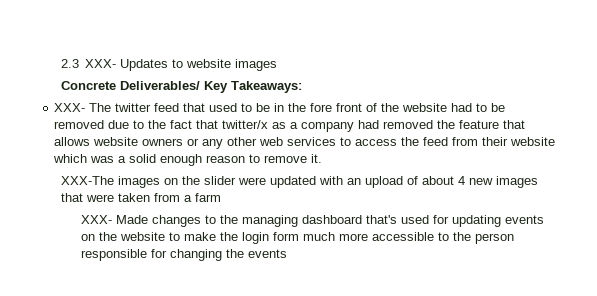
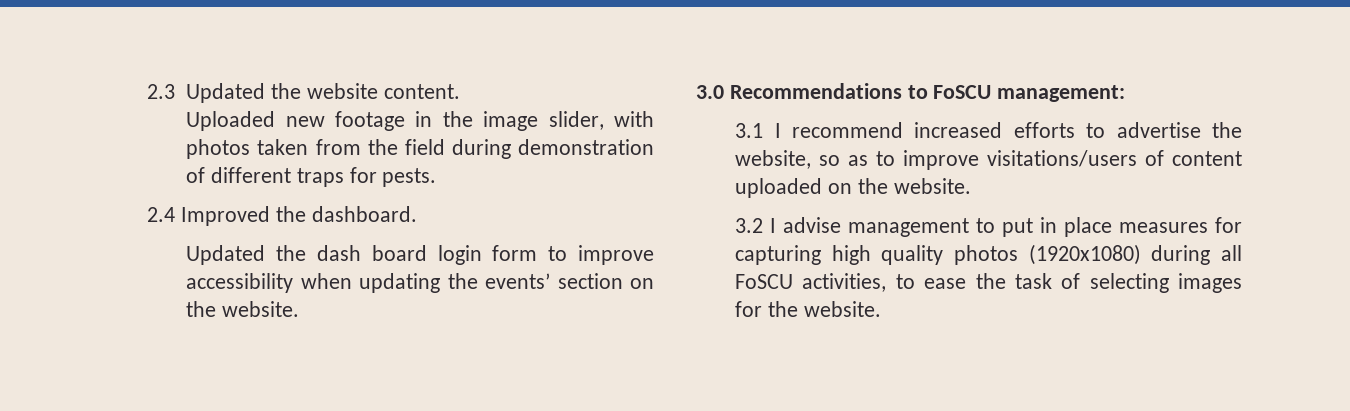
[85,59,278,71] [60,81,302,93] [54,103,506,112] [54,120,526,132] [54,137,556,149] [53,154,323,166] [60,176,538,188] [60,193,221,202] [81,215,545,227] [81,232,515,244] [81,249,288,261] XXX- Updates to website images // Concrete Deliverables/ Key Takeaways: // XXX- The twitter feed that used to be in the fore front of the website had to be removed due to the fact that twitter/x as a company had removed the feature that allows website owners or any other web services to access the feed from their website which was a solid enough reason to remove it. // XXX-The images on the slider were updated with an upload of about 4 new images that were taken from a farm // XXX- Made changes to the managing dashboard that's used for updating events on the website to make the login form much more accessible to the person responsible for changing the events -> [186,83,460,103] [186,111,654,131] [186,139,654,159] [186,167,437,187] [147,206,417,226] [186,245,654,265] [186,273,654,293] [186,301,300,317] [696,83,1126,102] [735,122,1242,138] [735,150,1242,170] [735,178,971,198] [735,217,1242,237] [735,244,1242,265] [735,273,1242,293] [735,301,881,317] Updated the website content. // Uploaded new footage in the image slider, with photos taken from the field during demonstration of different traps for pests. // 2.4 Improved the dashboard. // Updated the dash board login form to improve accessibility when updating the events’ section on the website. // 3.0 Recommendations to FoSCU management: // 3.1 I recommend increased efforts to advertise the website, so as to improve visitations/users of content uploaded on the website. // 3.2 I advise management to put in place measures for capturing high quality photos (1920x1080) during all FoSCU activities, to ease the task of selecting images for the website.

